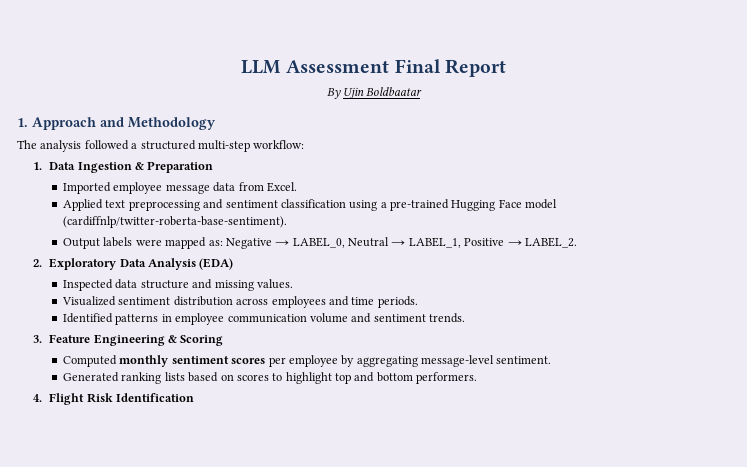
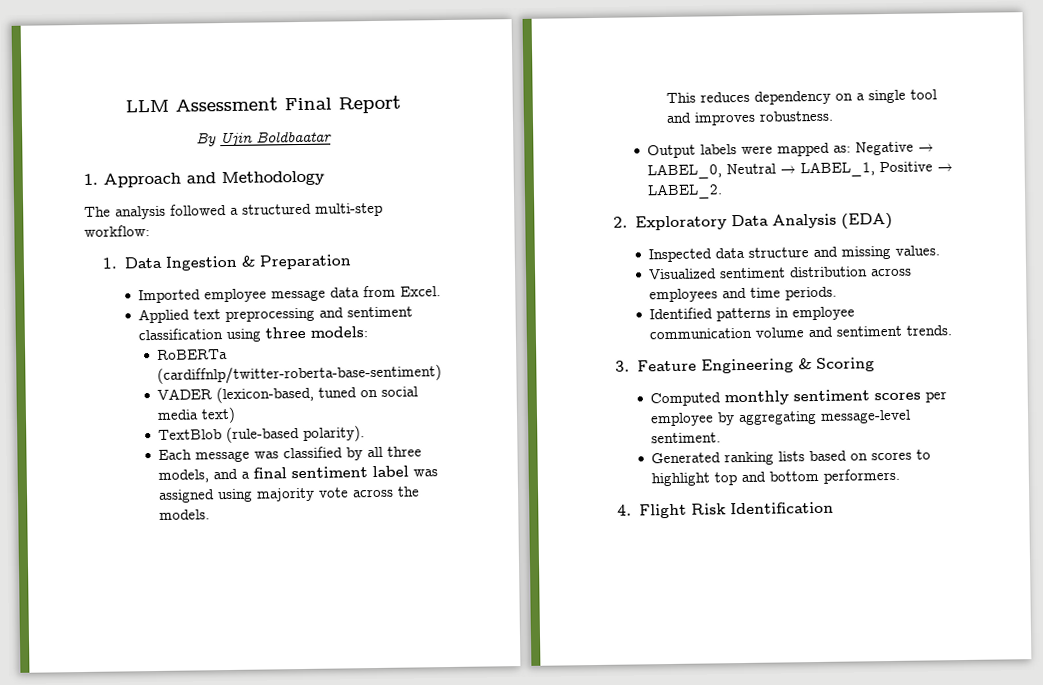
[380,199,558,211] [63,216,288,228] a pre-trained Hugging Face model (cardiffnlp/twitter-roberta-base-sentiment). -> [265,326,369,339] [157,348,229,360] [157,364,443,385] [157,385,419,404] [157,406,237,424] [158,425,366,444] [158,446,423,463] [158,465,439,483] [158,486,421,503] [159,509,211,520] [666,89,938,105] [666,110,835,126] three models: // RoBERTa (cardiffnlp/twitter-roberta-base-sentiment) // VADER (lexicon-based, tuned on social media text) // TextBlob (rule-based polarity). // Each message was classified by all three models, and a final sentiment label was assigned using majority vote across the models. // This reduces dependency on a single tool and improves robustness.

